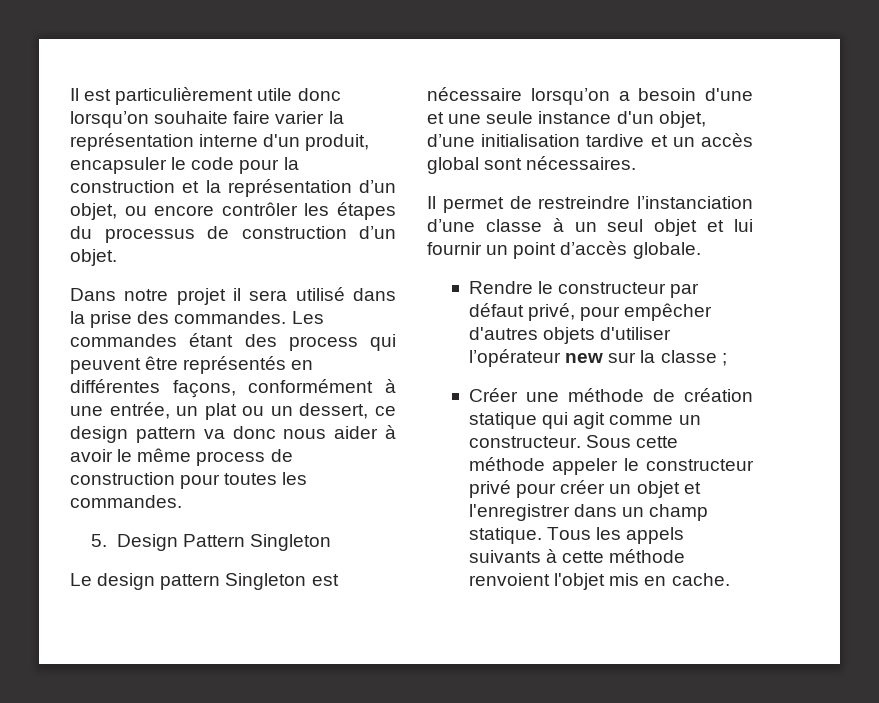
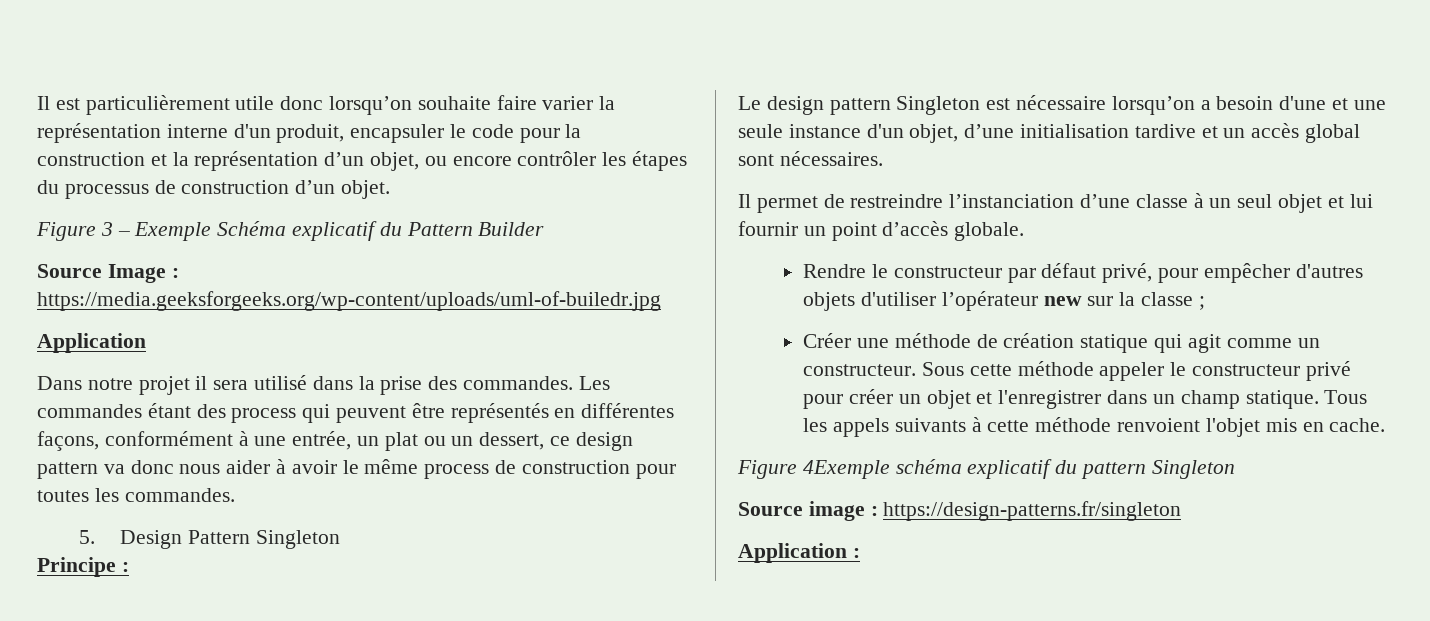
(117, 257) none -> [36,221,545,241] [37,264,179,283] [37,291,661,311] [37,333,146,353] // Figure 3 – Exemple Schéma explicatif du Pattern Builder // Source Image : https://media.geeksforgeeks.org/wp-content/uploads/uml-of-builedr.jpg // Application
(331, 542) none -> [37,557,129,577] // Principe :
(730, 579) none -> [737,459,1235,479] [738,501,1182,521] [738,543,860,563] // Figure 4Exemple schéma explicatif du pattern Singleton // Source image : https://design-patterns.fr/singleton // Application :

